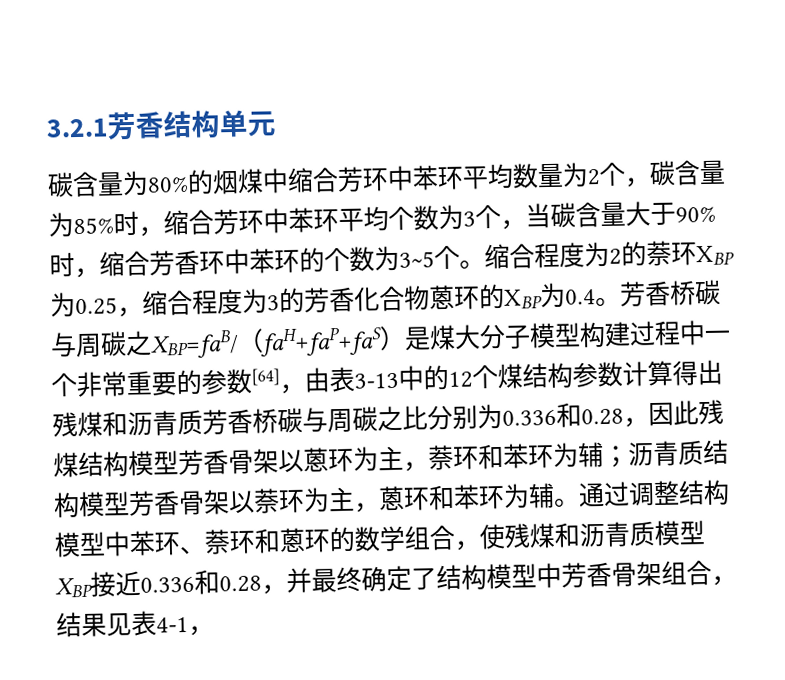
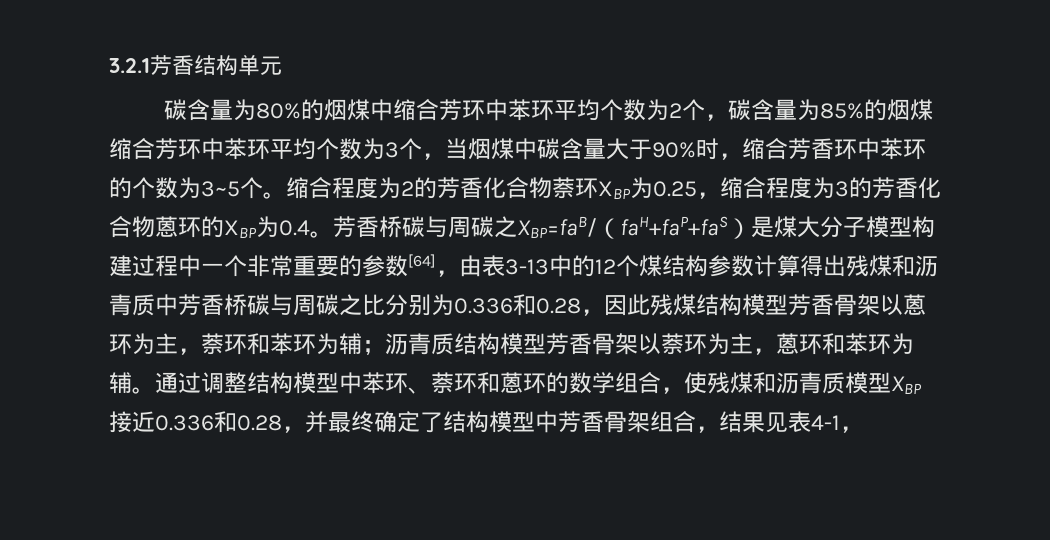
[512,163,564,189] 数量 -> [599,99,646,121] 个数
[113,210,164,237] 时， -> [863,99,933,121] 的烟煤
(551, 215) none -> [468,138,537,160] 烟煤中
(647, 254) none -> [437,177,552,199] 芳香化合物
(203, 422) none -> [155,294,178,316] 中

